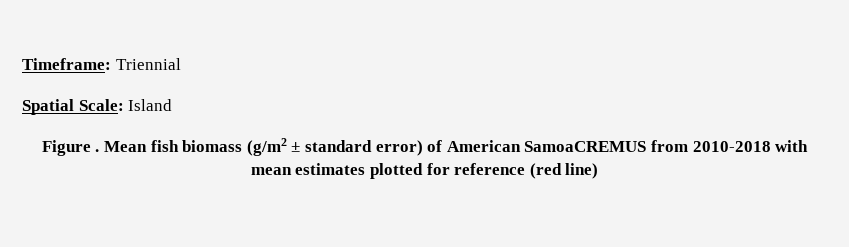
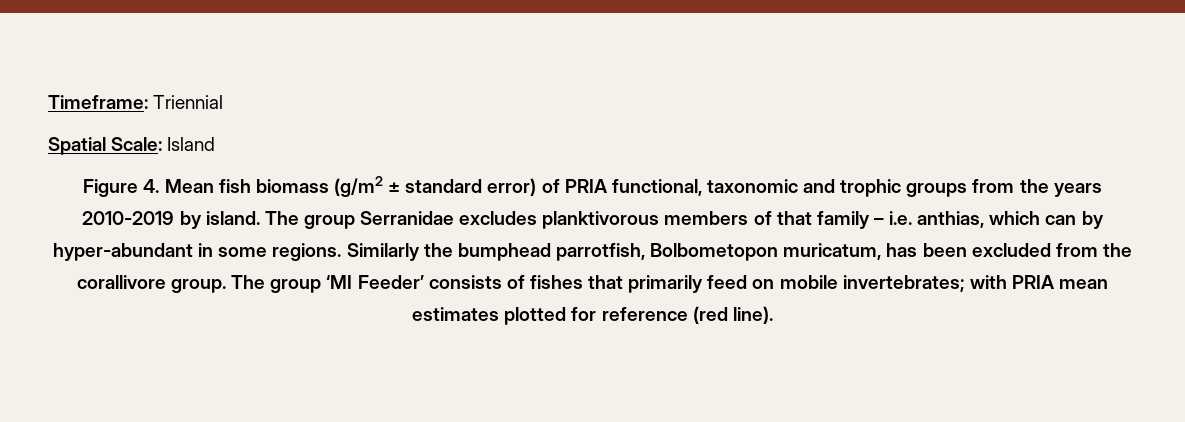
[95,149,100,152] . -> [143,179,160,193] 4.
[446,140,809,152] American SamoaCREMUS from 2010-2018 with -> [564,179,1102,197] [82,211,1104,229] [53,243,1132,261] [76,275,1055,293] PRIA functional, taxonomic and trophic groups from the years 2010-2019 by island. The group Serranidae excludes planktivorous members of that family – i.e. anthias, which can by hyper-abundant in some regions. Similarly the bumphead parrotfish, Bolbometopon muricatum, has been excluded from the corallivore group. The group ‘MI Feeder’ consists of fishes that primarily feed on mobile invertebrates; with PRIA
[565,163,599,179] line) -> [732,306,773,324] line).

